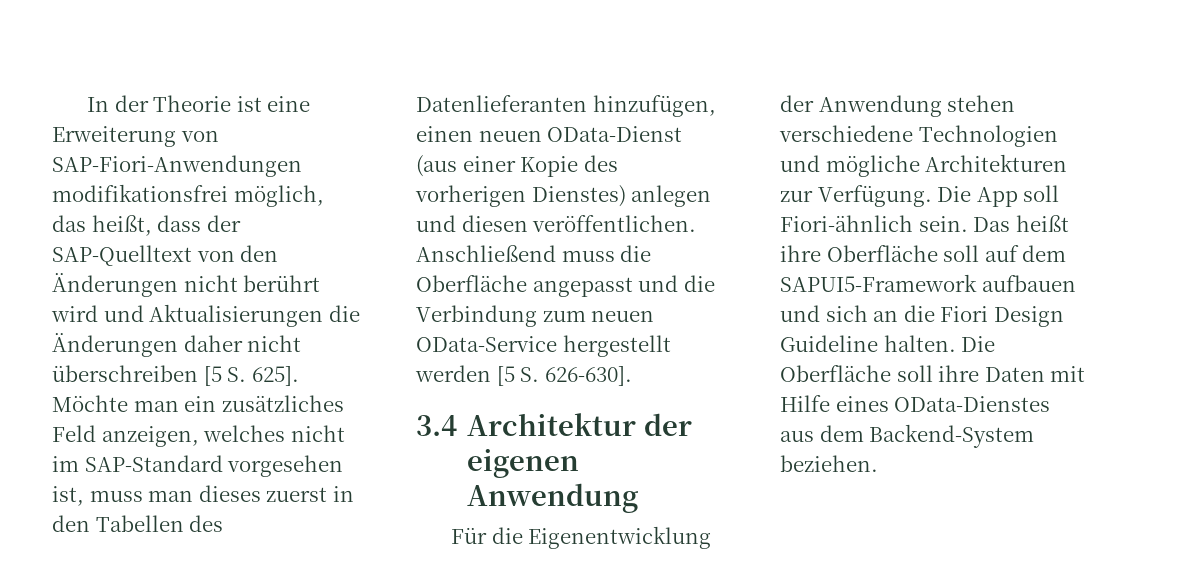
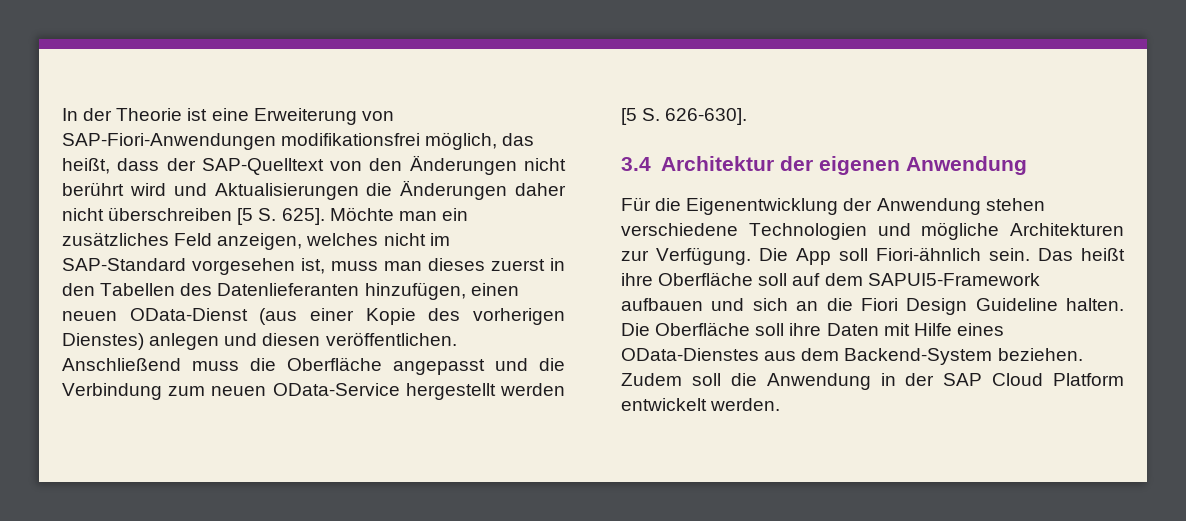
(878, 463) none -> [621,373,1124,390] [621,398,781,411] Zudem soll die Anwendung in der SAP Cloud Platform entwickelt werden.

